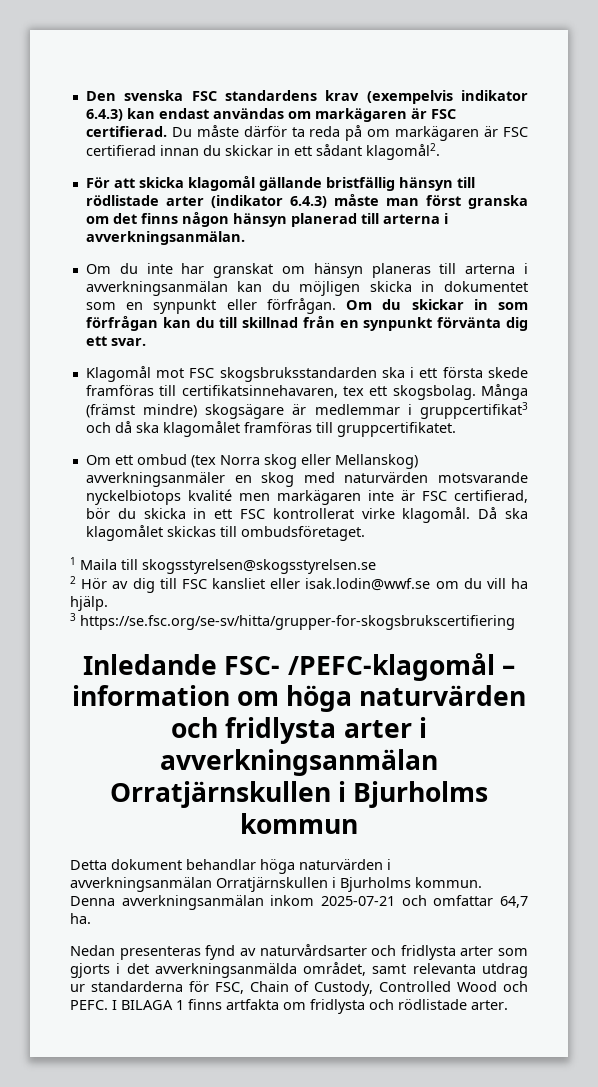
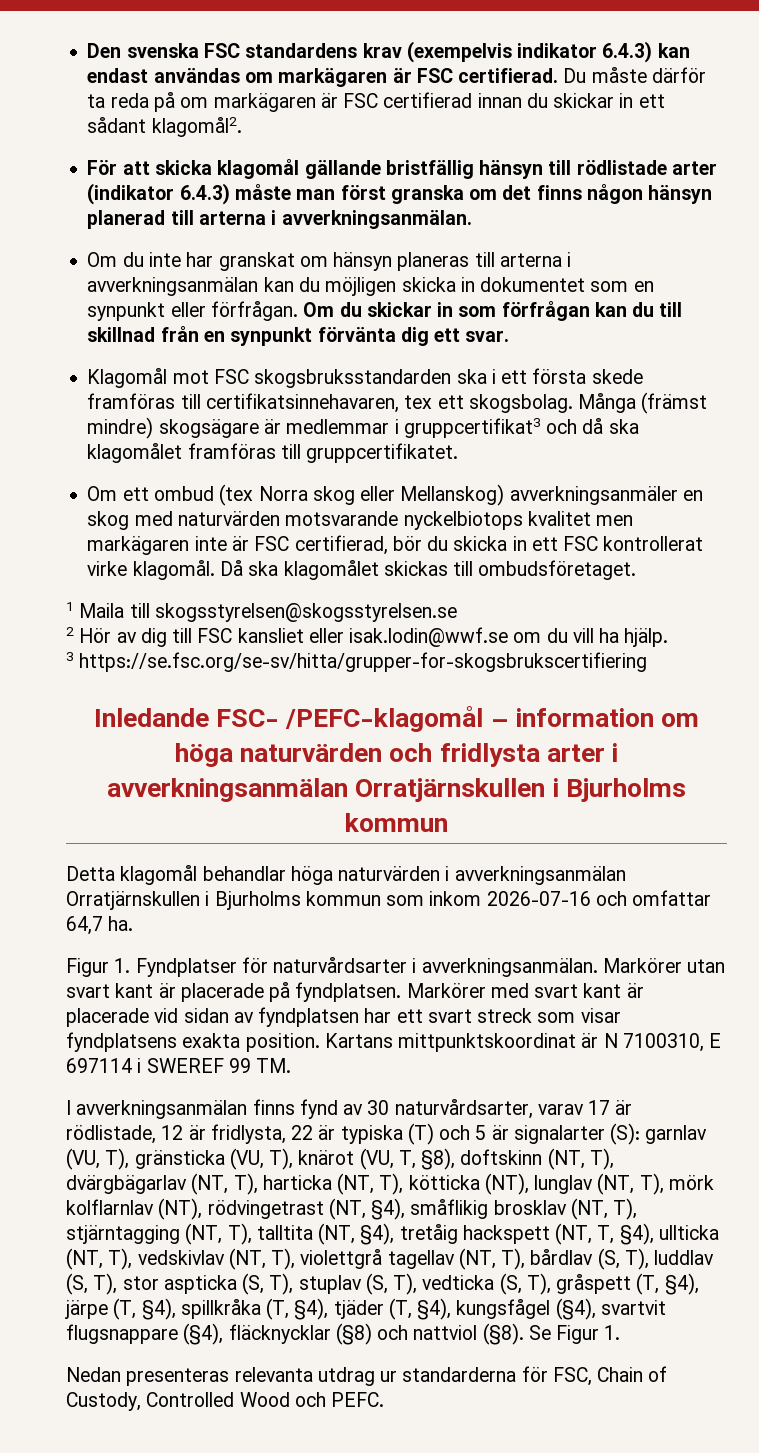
[187,489,232,501] kvalité -> [527,511,591,526] kvalitet
[111,859,182,870] dokument -> [120,865,198,885] klagomål
[415,877,482,888] [70,895,395,910] kommun. Denna avverkningsanmälan inkom 2025-07-21 -> [305,891,591,906] kommun som inkom 2026-07-16
[70,944,528,960] [70,962,407,978] Nedan presenteras fynd av naturvårdsarter och fridlysta arter som gjorts i det avverkningsanmälda området, samt -> [66,957,726,977] [66,982,644,1002] [66,1007,621,1027] [66,1032,722,1052] [66,1058,292,1073] [66,1099,633,1119] [66,1123,708,1145] [66,1148,614,1170] [66,1173,714,1195] [66,1198,638,1220] [66,1223,719,1245] [66,1248,715,1270] [66,1273,699,1295] [65,1298,666,1320] [66,1323,621,1345] [66,1367,230,1386] Figur 1. Fyndplatser för naturvårdsarter i avverkningsanmälan. Markörer utan svart kant är placerade på fyndplatsen. Markörer med svart kant är placerade vid sidan av fyndplatsen har ett svart streck som visar fyndplatsens exakta position. Kartans mittpunktskoordinat är N 7100310, E 697114 i SWEREF 99 TM. // I avverkningsanmälan finns fynd av 30 naturvårdsarter, varav 17 är rödlistade, 12 är fridlysta, 22 är typiska (T) och 5 är signalarter (S): garnlav (VU, T), gränsticka (VU, T), knärot (VU, T, §8), doftskinn (NT, T), dvärgbägarlav (NT, T), harticka (NT, T), kötticka (NT), lunglav (NT, T), mörk kolflarnlav (NT), rödvingetrast (NT, §4), småflikig brosklav (NT, T), stjärntagging (NT, T), talltita (NT, §4), tretåig hackspett (NT, T, §4), ullticka (NT, T), vedskivlav (NT, T), violettgrå tagellav (NT, T), bårdlav (S, T), luddlav (S, T), stor aspticka (S, T), stuplav (S, T), vedticka (S, T), gråspett (T, §4), järpe (T, §4), spillkråka (T, §4), tjäder (T, §4), kungsfågel (§4), svartvit flugsnappare (§4), fläcknycklar (§8) och nattviol (§8). Se Figur 1. // Nedan presenteras
[112,999,508,1014] I BILAGA 1 finns artfakta om fridlysta och rödlistade arter. -> (385, 1399) none

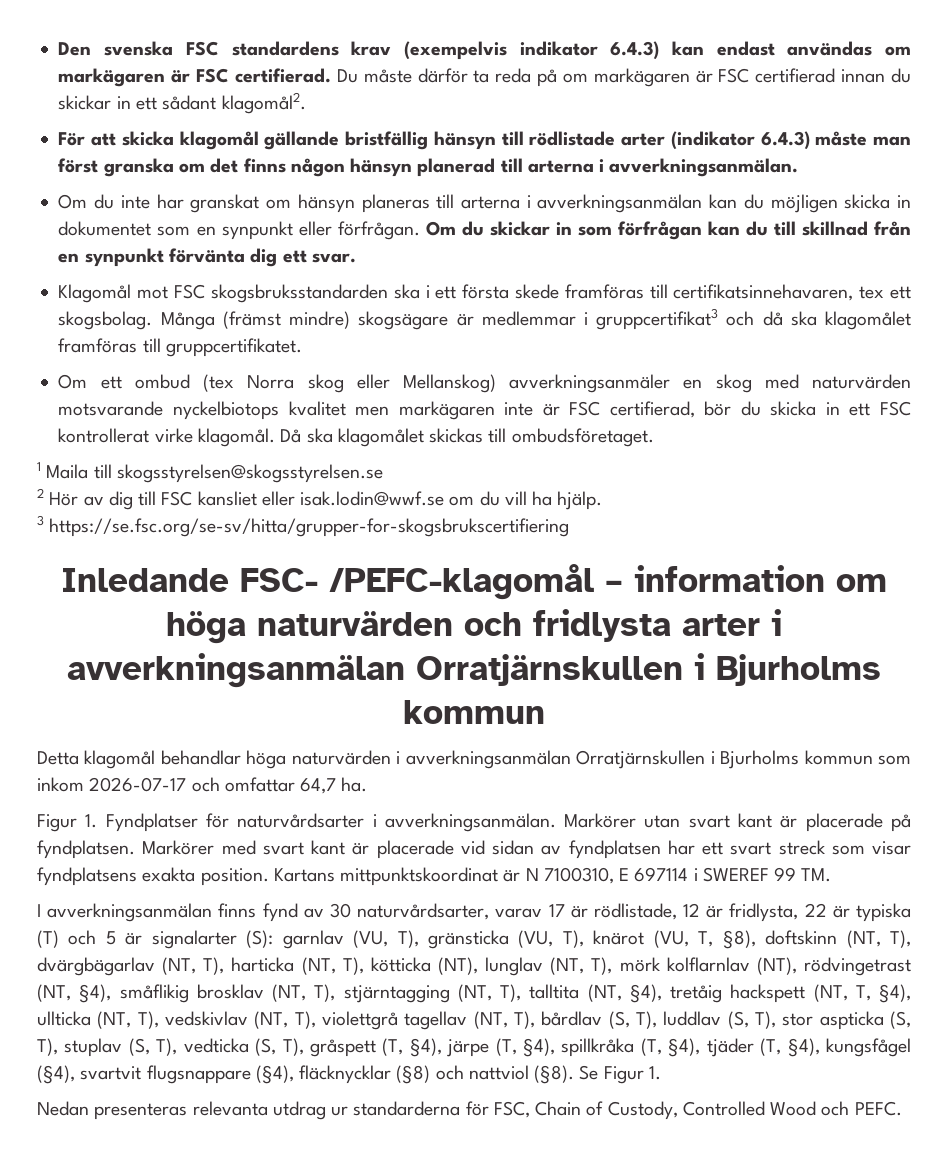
[486,891,591,906] 2026-07-16 -> [89,777,187,792] 2026-07-17

